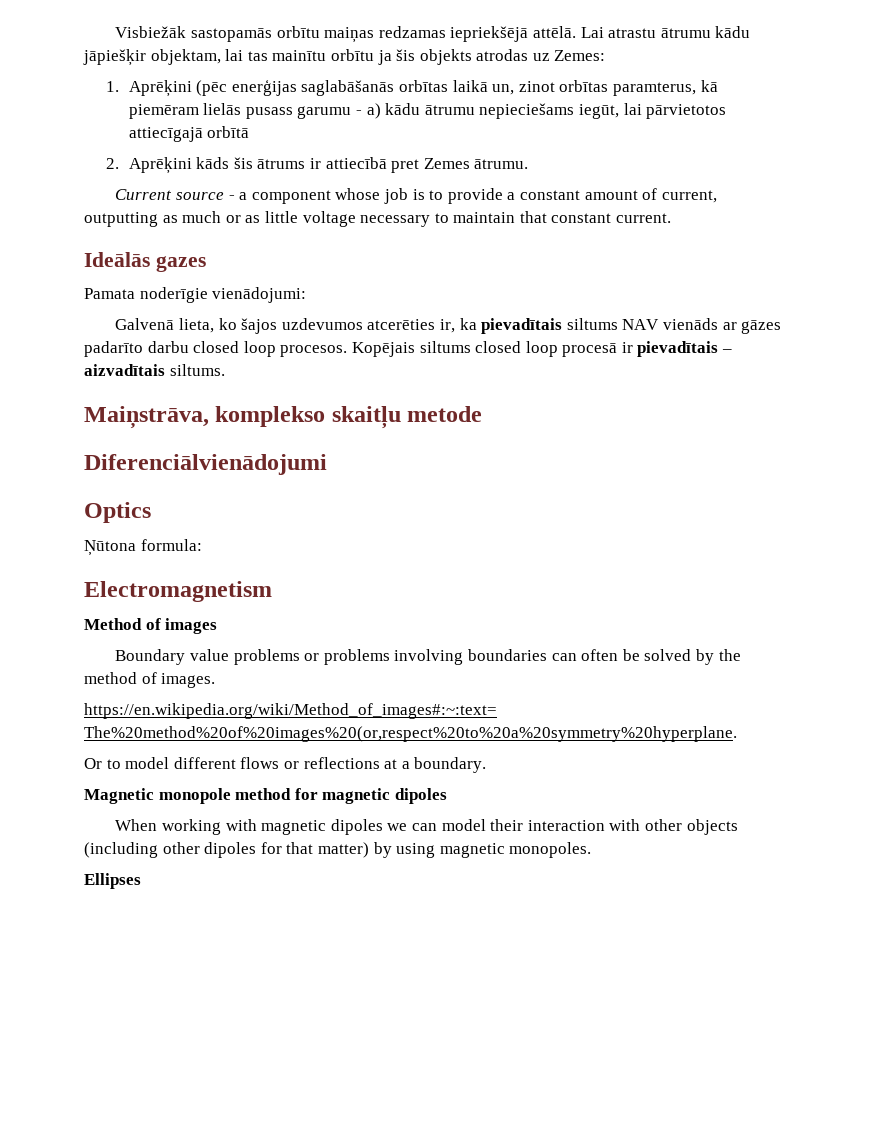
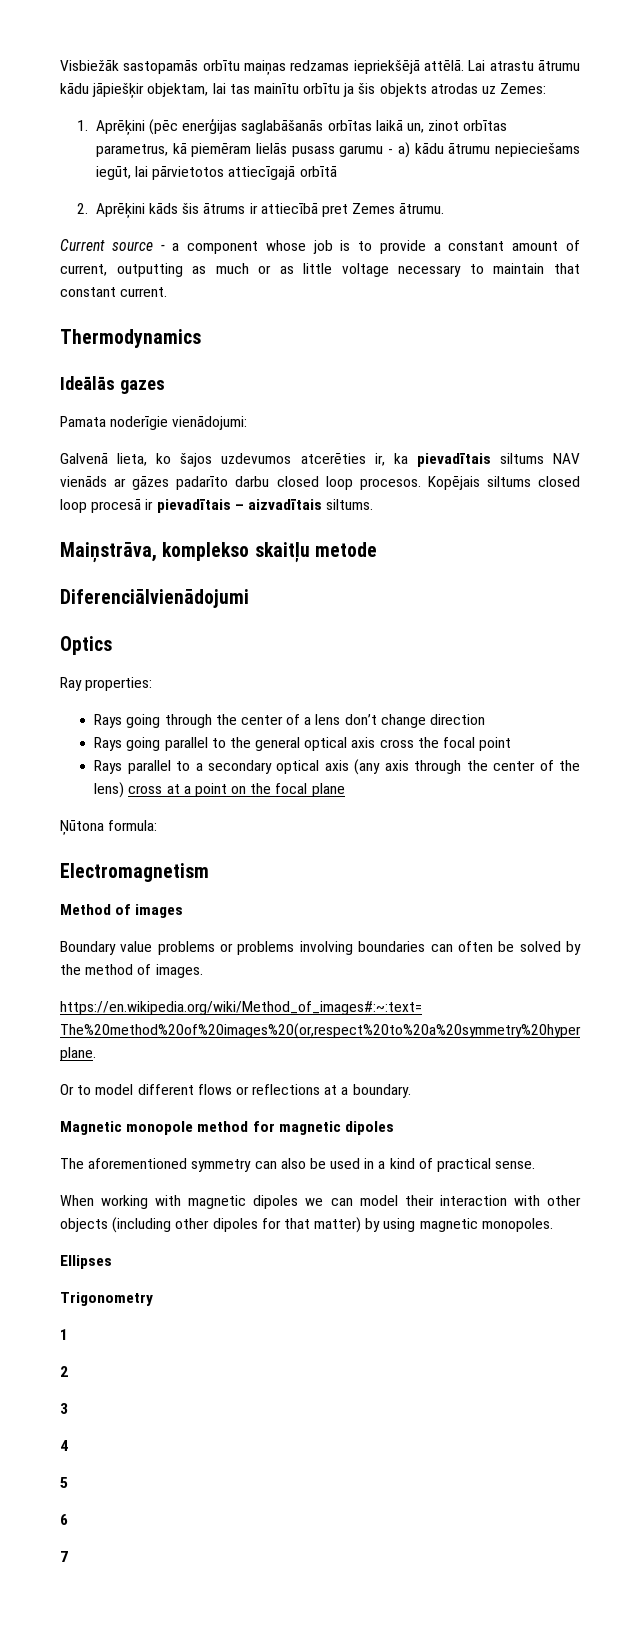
[612,82,696,96] paramterus, -> [95,144,168,157] parametrus,
(672, 218) none -> [60,329,201,348] // Thermodynamics
(151, 512) none -> [60,677,153,691] [94,714,486,728] [94,737,512,751] [94,759,580,775] [94,782,345,798] // Ray properties: // Rays going through the center of a lens don’t change direction // Rays going parallel to the general optical axis cross the focal point // Rays parallel to a secondary optical axis (any axis through the center of the lens) cross at a point on the focal plane
(447, 796) none -> [60,1158,536,1172] // The aforementioned symmetry can also be used in a kind of practical sense.
(141, 881) none -> [60,1292,153,1306] [60,1329,68,1340] [60,1366,68,1377] [60,1403,68,1414] [60,1440,68,1451] [60,1477,68,1488] [60,1514,68,1525] [60,1551,68,1562] // Trigonometry // 1 // 2 // 3 // 4 // 5 // 6 // 7

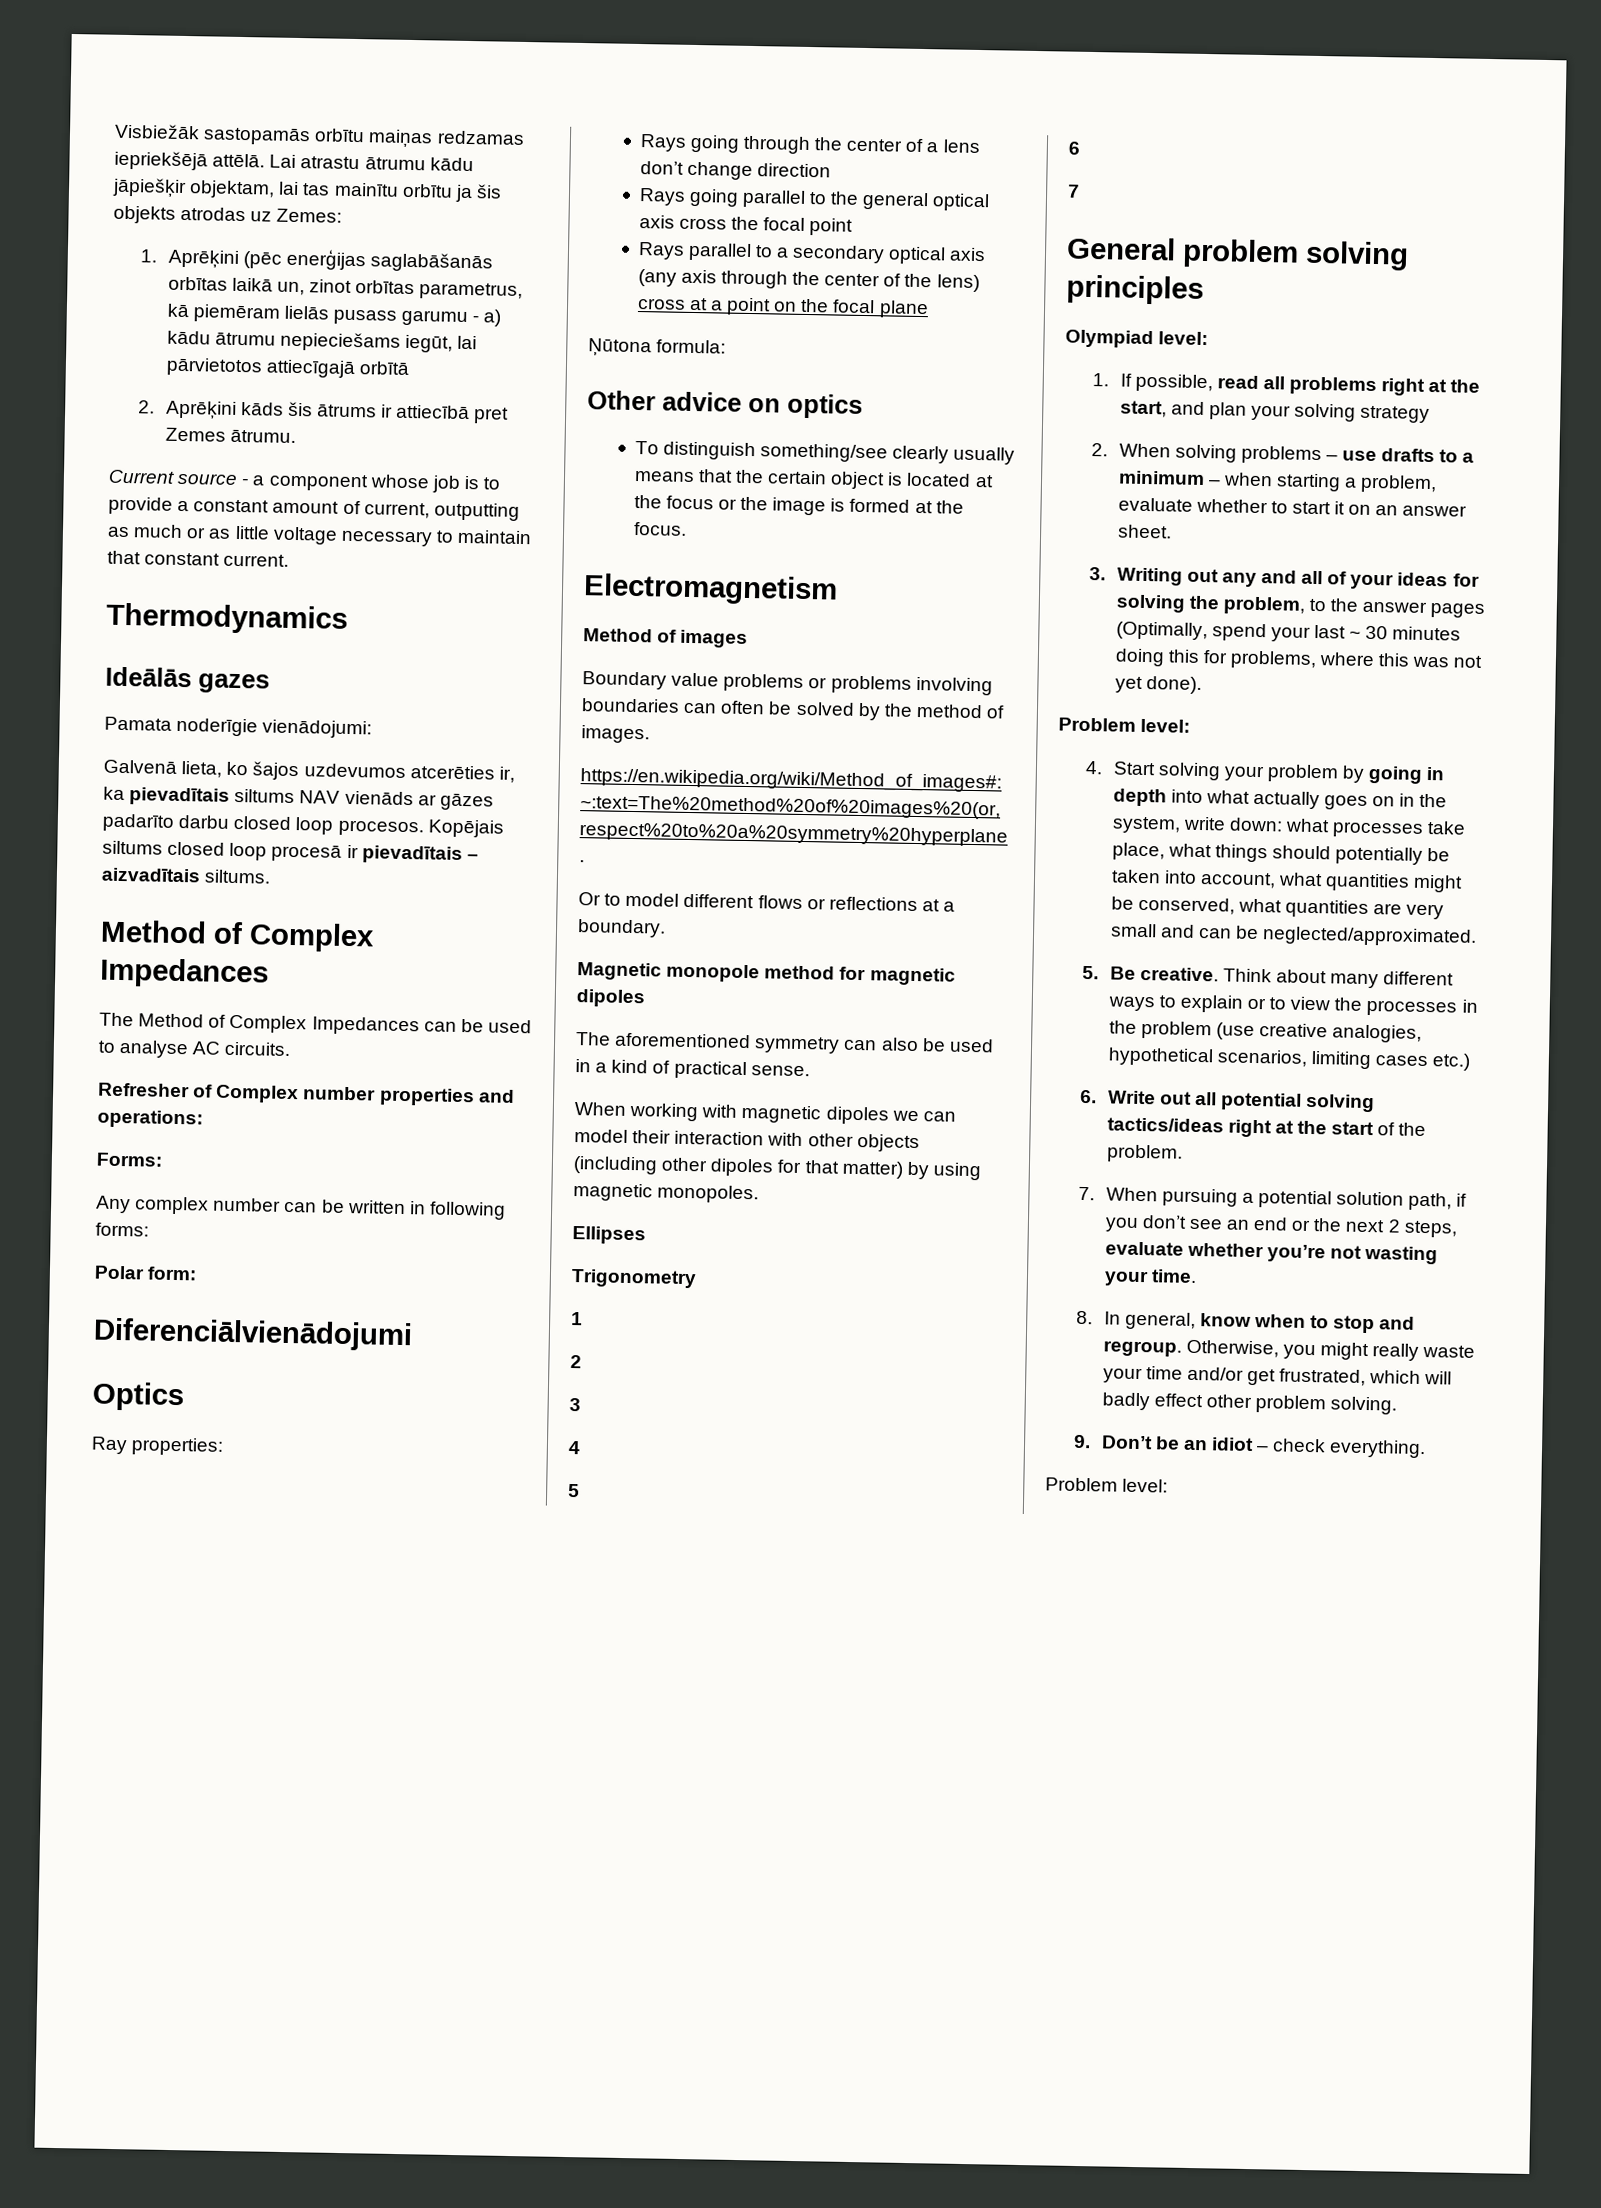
[60,542,377,563] Maiņstrāva, komplekso skaitļu metode -> [100,919,375,953] [99,957,269,989] [99,1012,532,1036] [98,1039,291,1059] [98,1082,515,1107] [97,1109,203,1129] [96,1152,163,1167] [95,1195,506,1220] [95,1222,149,1237] [94,1265,198,1281] Method of Complex Impedances // The Method of Complex Impedances can be used to analyse AC circuits. // Refresher of Complex number properties and operations: // Forms: // Any complex number can be written in following forms: // Polar form:
(158, 825) none -> [587,390,863,419] [634,440,1016,465] [633,469,994,490] [633,494,964,516] [633,521,687,536] // Other advice on optics // To distinguish something/see clearly usually means that the certain object is located at the focus or the image is formed at the focus.
(68, 1556) none -> [1066,236,1409,271] [1066,274,1204,305] [1065,329,1209,349] [1091,373,1481,396] [1119,400,1431,423] [1090,443,1475,465] [1117,470,1438,494] [1117,497,1468,517] [1117,524,1172,539] [1088,566,1480,590] [1115,594,1486,619] [1115,621,1462,642] [1114,648,1484,670] [1114,676,1202,695] [1058,717,1191,733] [1084,760,1446,784] [1112,788,1448,810] [1111,816,1467,838] [1111,842,1451,865] [1110,869,1464,893] [1110,896,1445,920] [1110,923,1478,947] [1081,965,1455,989] [1107,994,1478,1017] [1108,1020,1423,1043] [1107,1047,1471,1071] [1079,1089,1376,1113] [1106,1117,1427,1138] [1106,1144,1183,1163] [1077,1186,1468,1211] [1104,1215,1458,1238] [1104,1241,1439,1265] [1103,1269,1197,1287] [1075,1310,1416,1334] [1102,1339,1476,1361] [1102,1366,1453,1387] [1101,1392,1398,1415] [1072,1434,1427,1459] [1045,1477,1169,1493] // General problem solving principles // Olympiad level: // 1. If possible, read all problems right at the start, and plan your solving strategy // 2. When solving problems – use drafts to a minimum – when starting a problem, evaluate whether to start it on an answer sheet. // 3. Writing out any and all of your ideas for solving the problem, to the answer pages (Optimally, spend your last ~ 30 minutes doing this for problems, where this was not yet done). // Problem level: // 4. Start solving your problem by going in depth into what actually goes on in the system, write down: what processes take place, what things should potentially be taken into account, what quantities might be conserved, what quantities are very small and can be neglected/approximated. // 5. Be creative. Think about many different ways to explain or to view the processes in the problem (use creative analogies, hypothetical scenarios, limiting cases etc.) // 6. Write out all potential solving tactics/ideas right at the start of the problem. // 7. When pursuing a potential solution path, if you don’t see an end or the next 2 steps, evaluate whether you’re not wasting your time. // 8. In general, know when to stop and regroup. Otherwise, you might really waste your time and/or get frustrated, which will badly effect other problem solving. // 9. Don’t be an idiot – check everything. // Problem level:

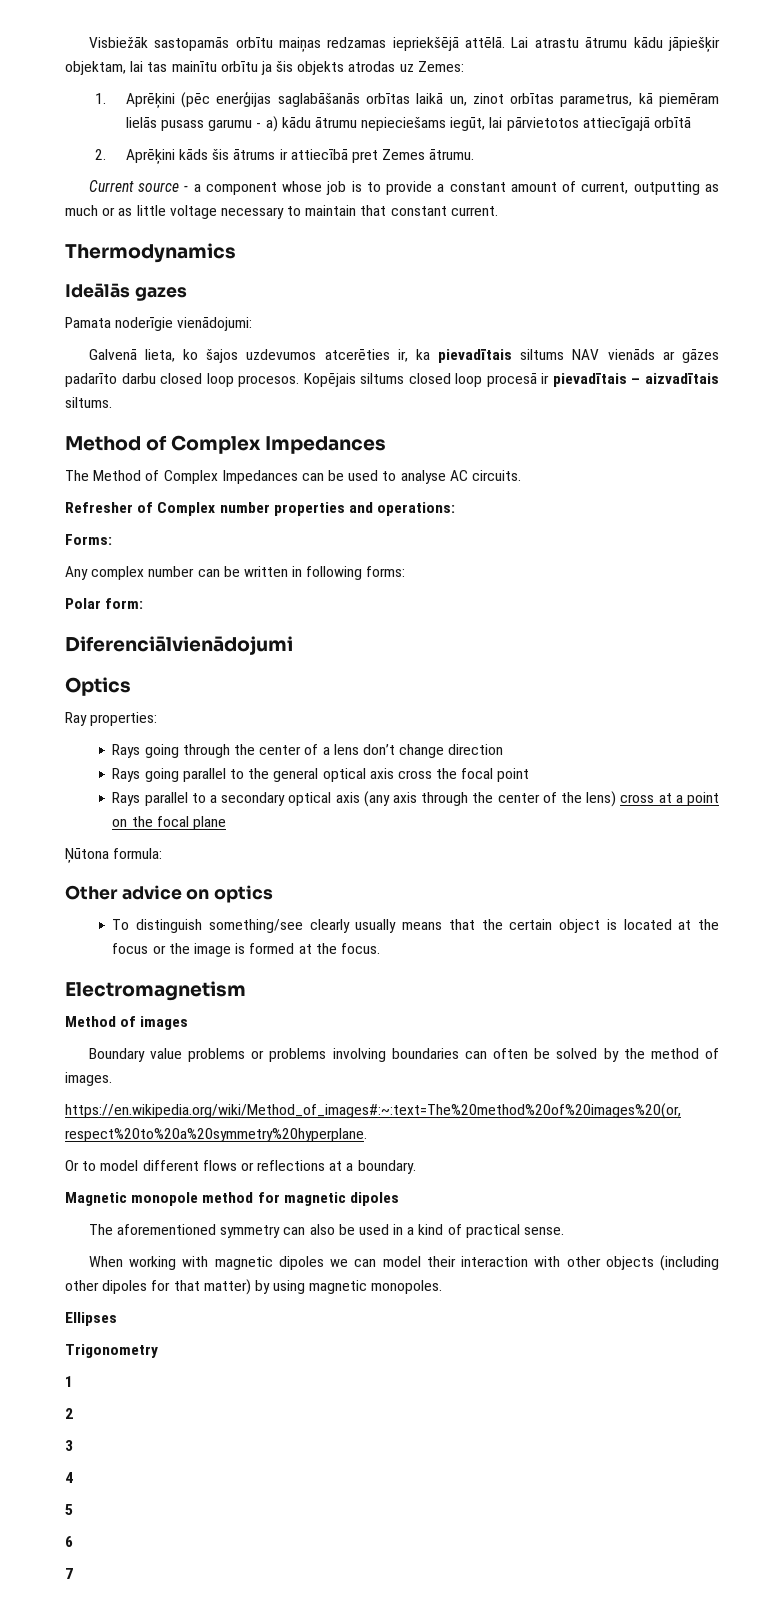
[1066,236,1409,271] [1066,274,1204,305] [1065,329,1209,349] [1091,373,1481,396] [1119,400,1431,423] [1090,443,1475,465] [1117,470,1438,494] [1117,497,1468,517] [1117,524,1172,539] [1088,566,1480,590] [1115,594,1486,619] [1115,621,1462,642] [1114,648,1484,670] [1114,676,1202,695] [1058,717,1191,733] [1084,760,1446,784] [1112,788,1448,810] [1111,816,1467,838] [1111,842,1451,865] [1110,869,1464,893] [1110,896,1445,920] [1110,923,1478,947] [1081,965,1455,989] [1107,994,1478,1017] [1108,1020,1423,1043] [1107,1047,1471,1071] [1079,1089,1376,1113] [1106,1117,1427,1138] [1106,1144,1183,1163] [1077,1186,1468,1211] [1104,1215,1458,1238] [1104,1241,1439,1265] [1103,1269,1197,1287] [1075,1310,1416,1334] [1102,1339,1476,1361] [1102,1366,1453,1387] [1101,1392,1398,1415] [1072,1434,1427,1459] [1045,1477,1169,1493] // General problem solving principles // Olympiad level: // 1. If possible, read all problems right at the start, and plan your solving strategy // 2. When solving problems – use drafts to a minimum – when starting a problem, evaluate whether to start it on an answer sheet. // 3. Writing out any and all of your ideas for solving the problem, to the answer pages (Optimally, spend your last ~ 30 minutes doing this for problems, where this was not yet done). // Problem level: // 4. Start solving your problem by going in depth into what actually goes on in the system, write down: what processes take place, what things should potentially be taken into account, what quantities might be conserved, what quantities are very small and can be neglected/approximated. // 5. Be creative. Think about many different ways to explain or to view the processes in the problem (use creative analogies, hypothetical scenarios, limiting cases etc.) // 6. Write out all potential solving tactics/ideas right at the start of the problem. // 7. When pursuing a potential solution path, if you don’t see an end or the next 2 steps, evaluate whether you’re not wasting your time. // 8. In general, know when to stop and regroup. Otherwise, you might really waste your time and/or get frustrated, which will badly effect other problem solving. // 9. Don’t be an idiot – check everything. // Problem level: -> (73, 1573) none

